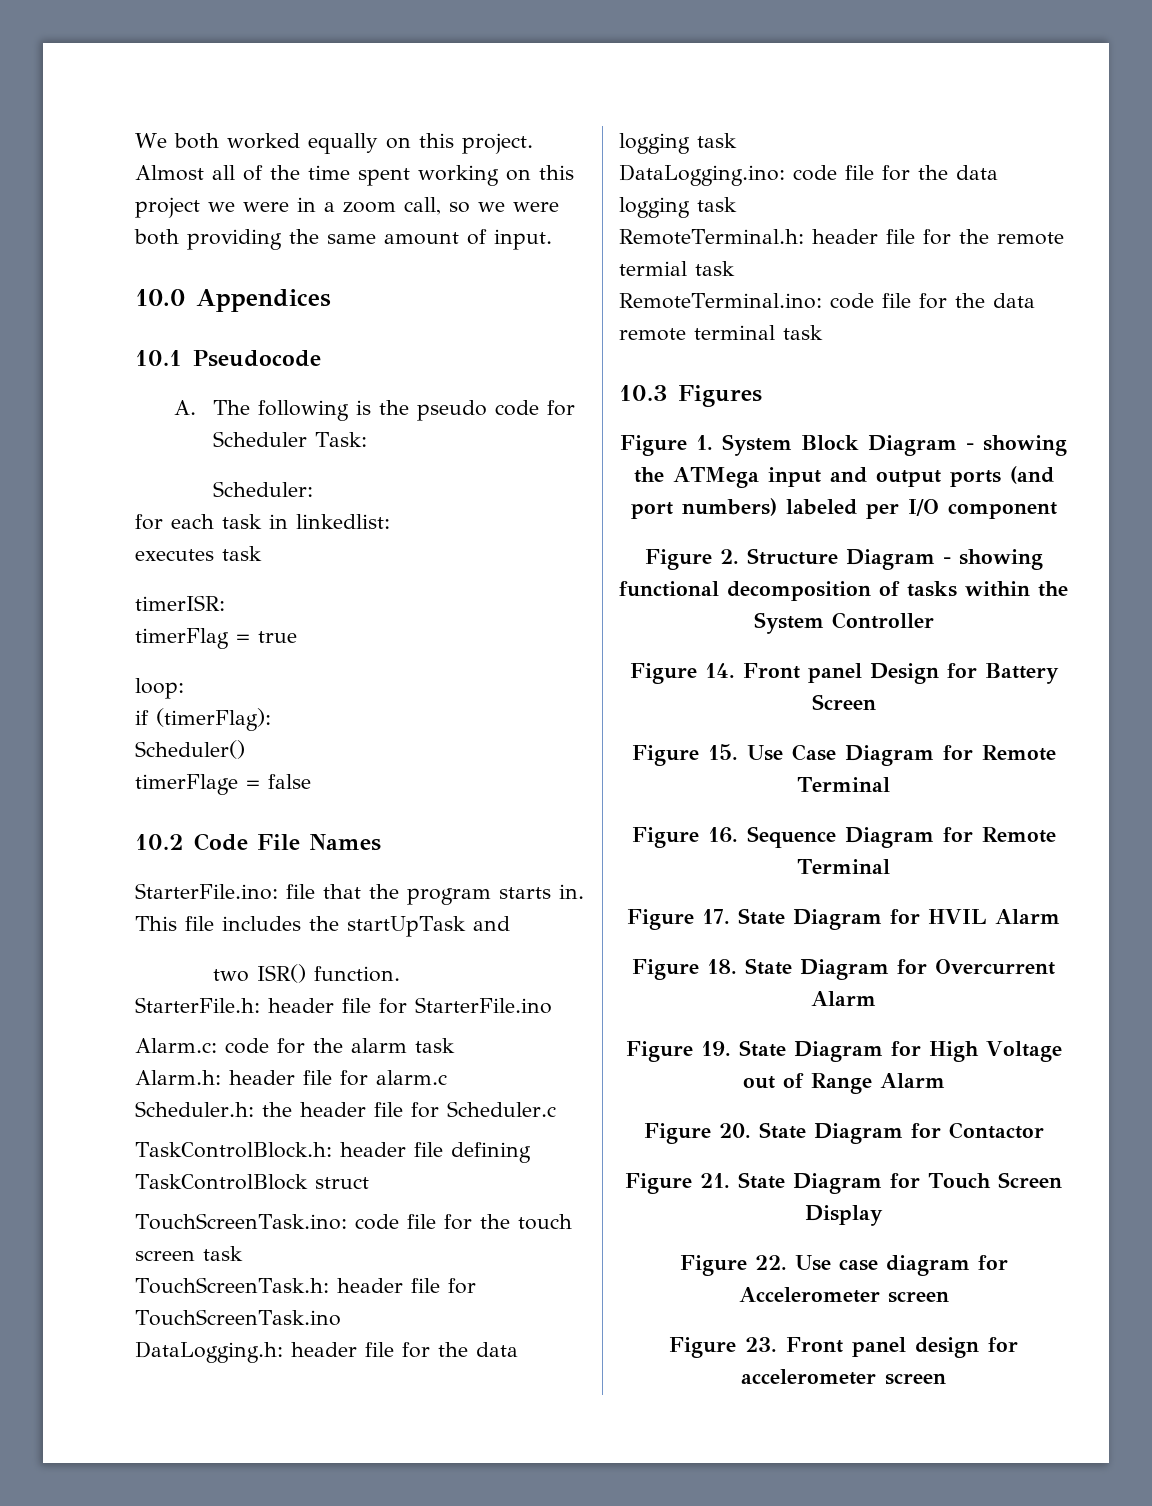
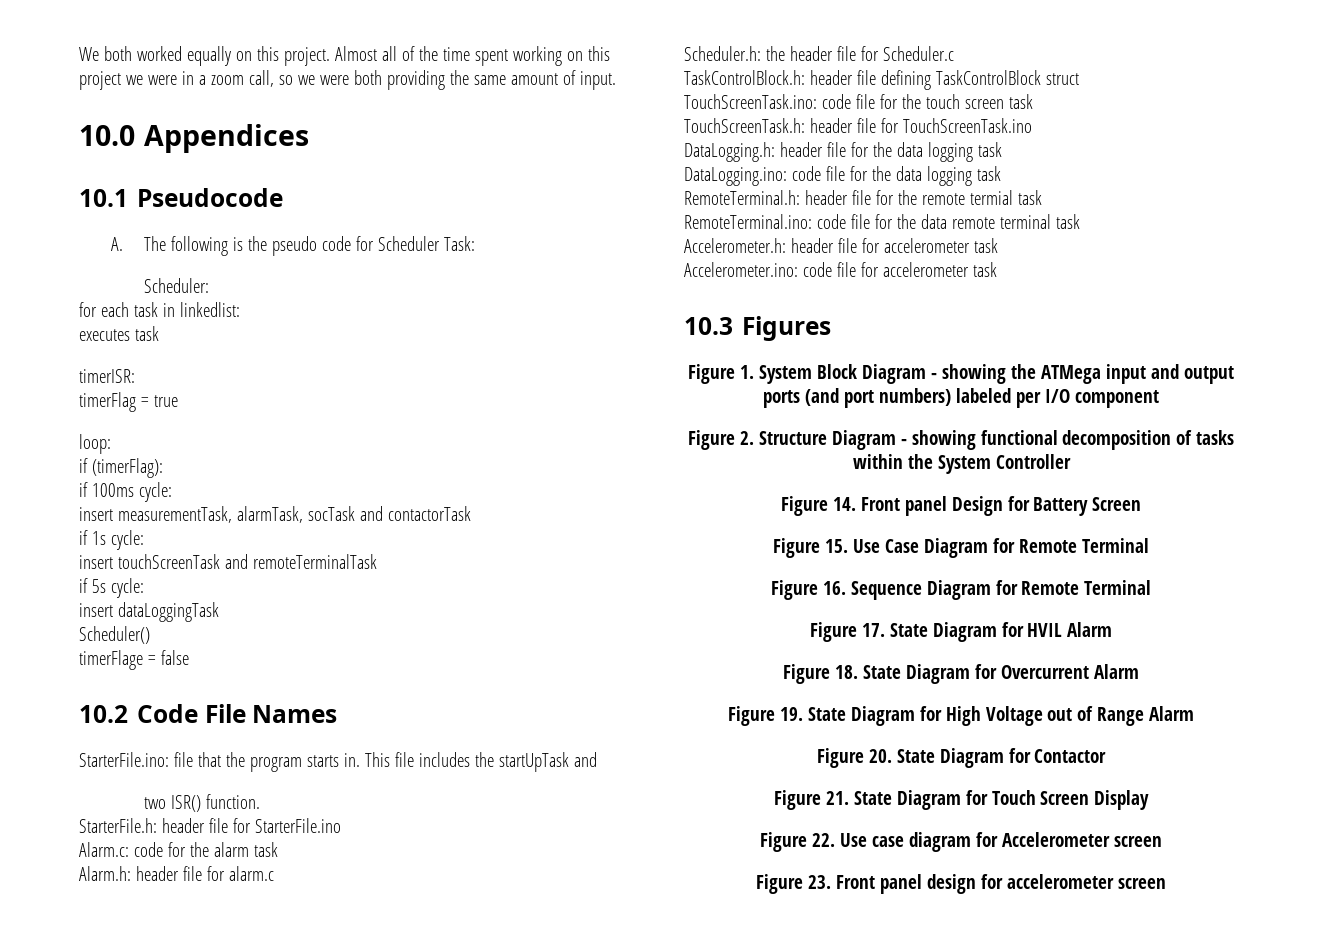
(271, 719) none -> [79,482,172,502] [79,506,471,523] [79,530,144,550] [79,554,377,569] [79,578,144,598] [79,602,219,622] // if 100ms cycle: // insert measurementTask, alarmTask, socTask and contactorTask // if 1s cycle: // insert touchScreenTask and remoteTerminalTask // if 5s cycle: // insert dataLoggingTask
(823, 332) none -> [684,238,998,253] [684,262,997,277] // Accelerometer.h: header file for accelerometer task // Accelerometer.ino: code file for accelerometer task

